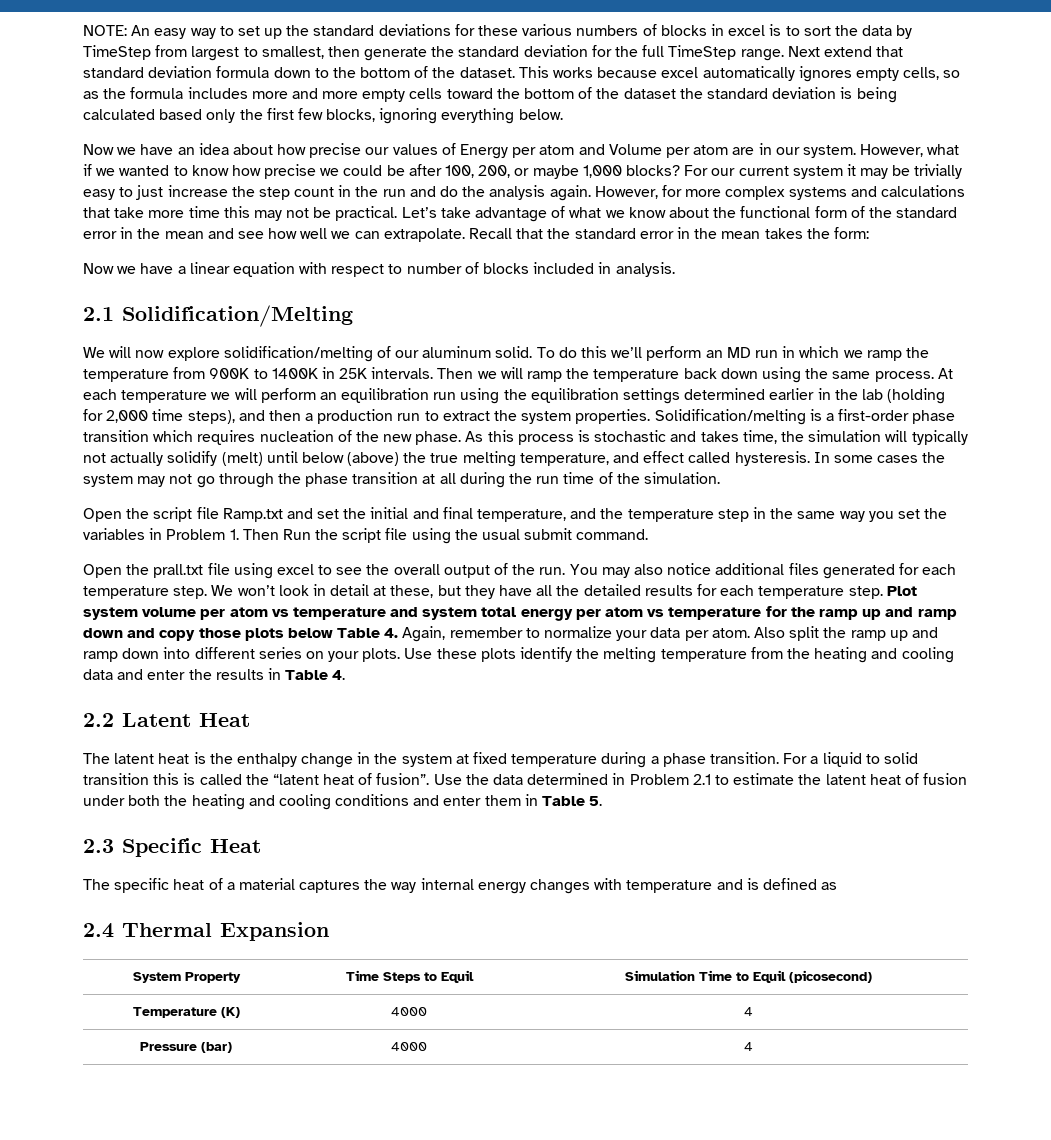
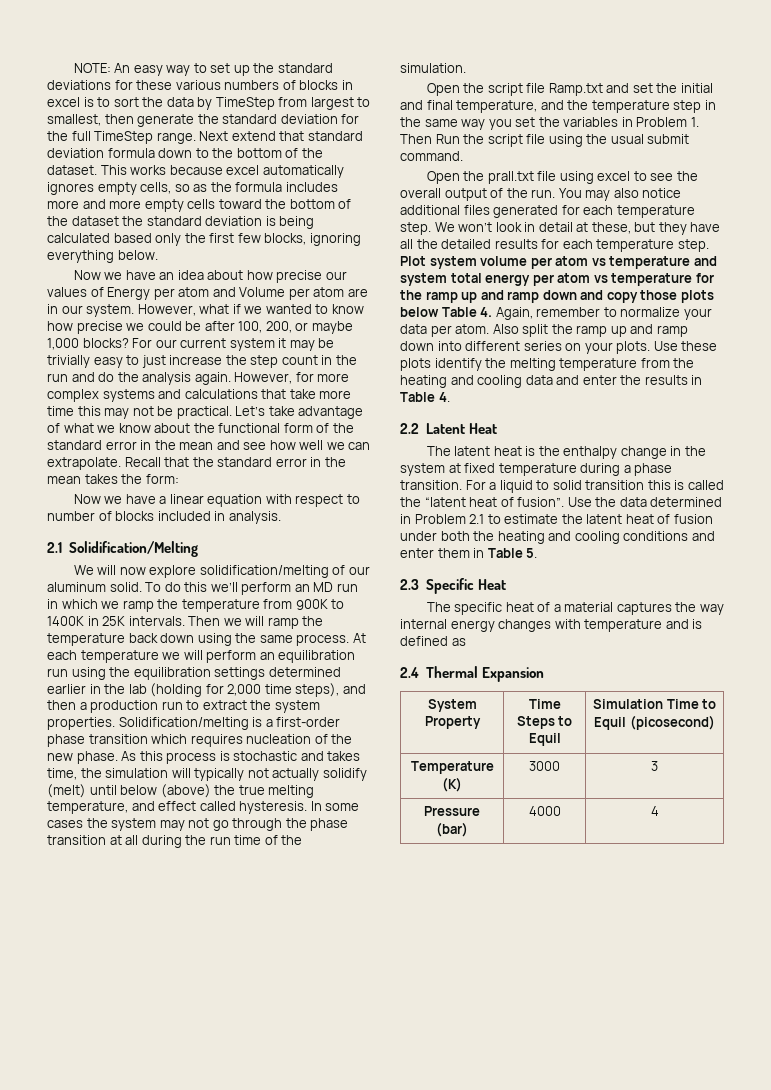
[391,1007,427,1016] [744,1007,753,1016] 4000 | 4 -> [529,761,560,771] [651,761,658,771] 3000 | 3

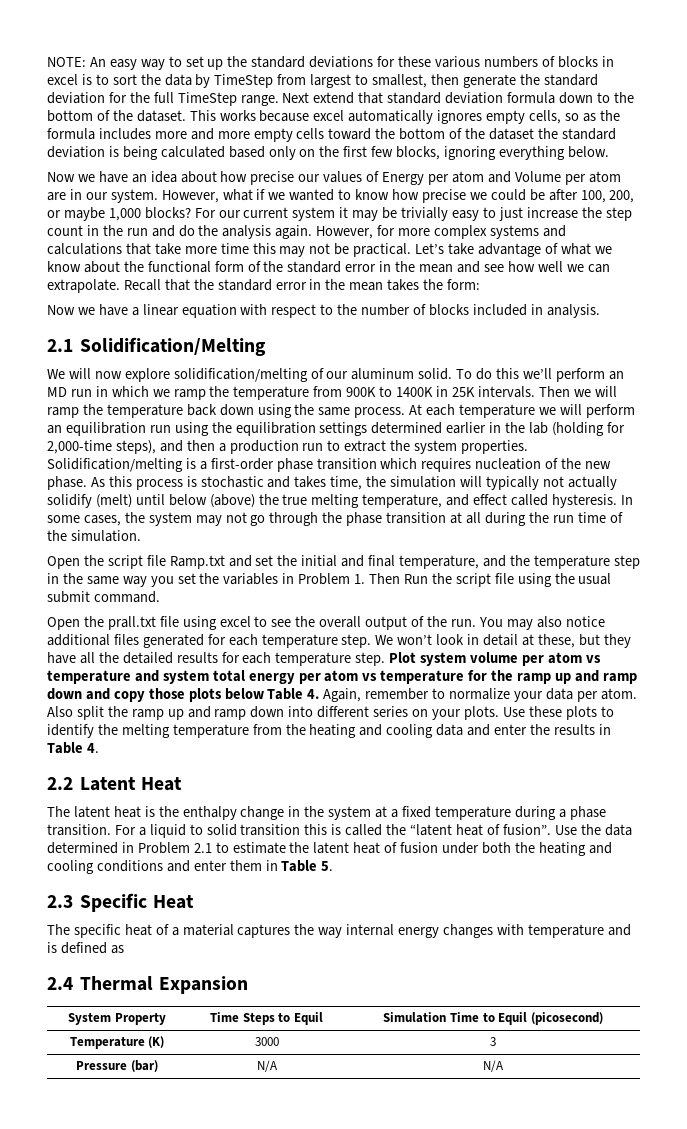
(182, 239) none -> [299,149,316,157] on
(360, 499) none -> [337,304,358,315] the
[227,684,292,696] 2,000 time -> [47,440,112,454] 2,000-time
[47,820,83,828] cases -> [83,515,121,526] cases,
(431, 364) none -> [600,706,614,717] to
(461, 468) none -> [391,809,399,818] a
[528,806,561,816] [650,806,659,816] 4000 | 4 -> [256,1060,278,1072] [483,1060,504,1072] N/A | N/A

